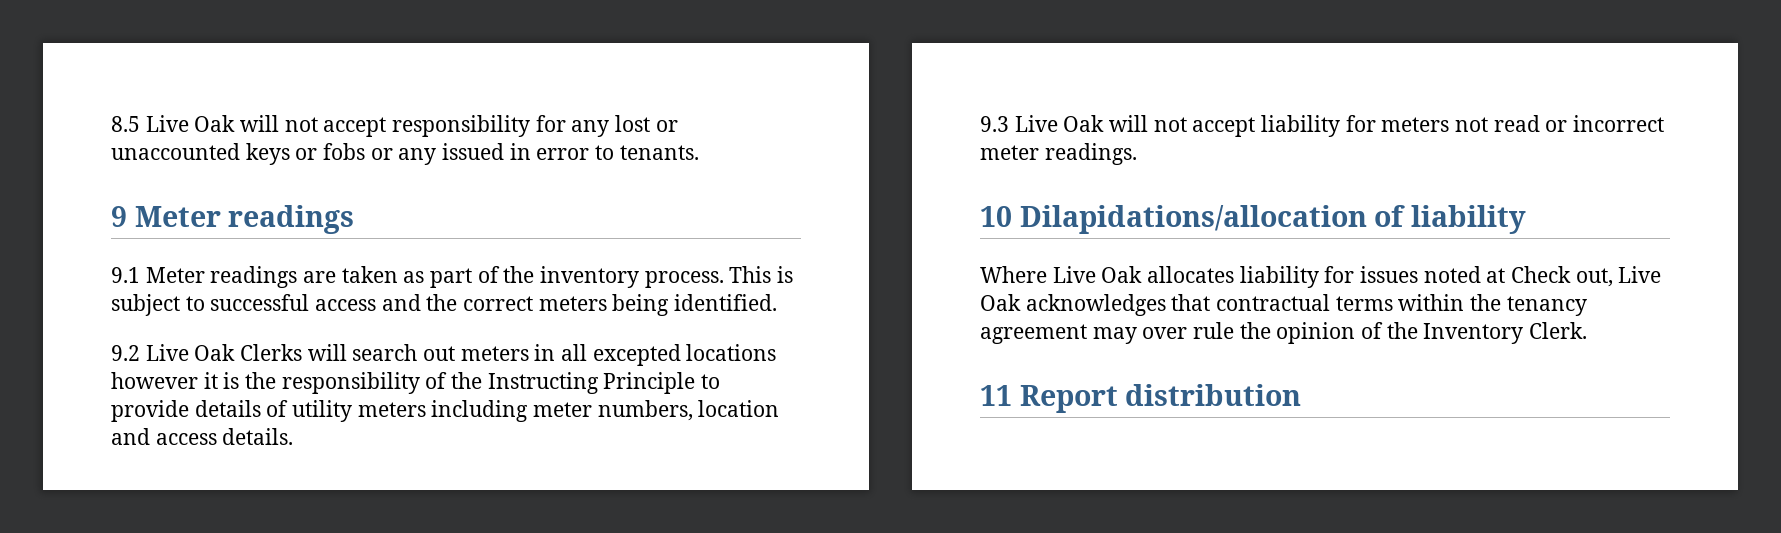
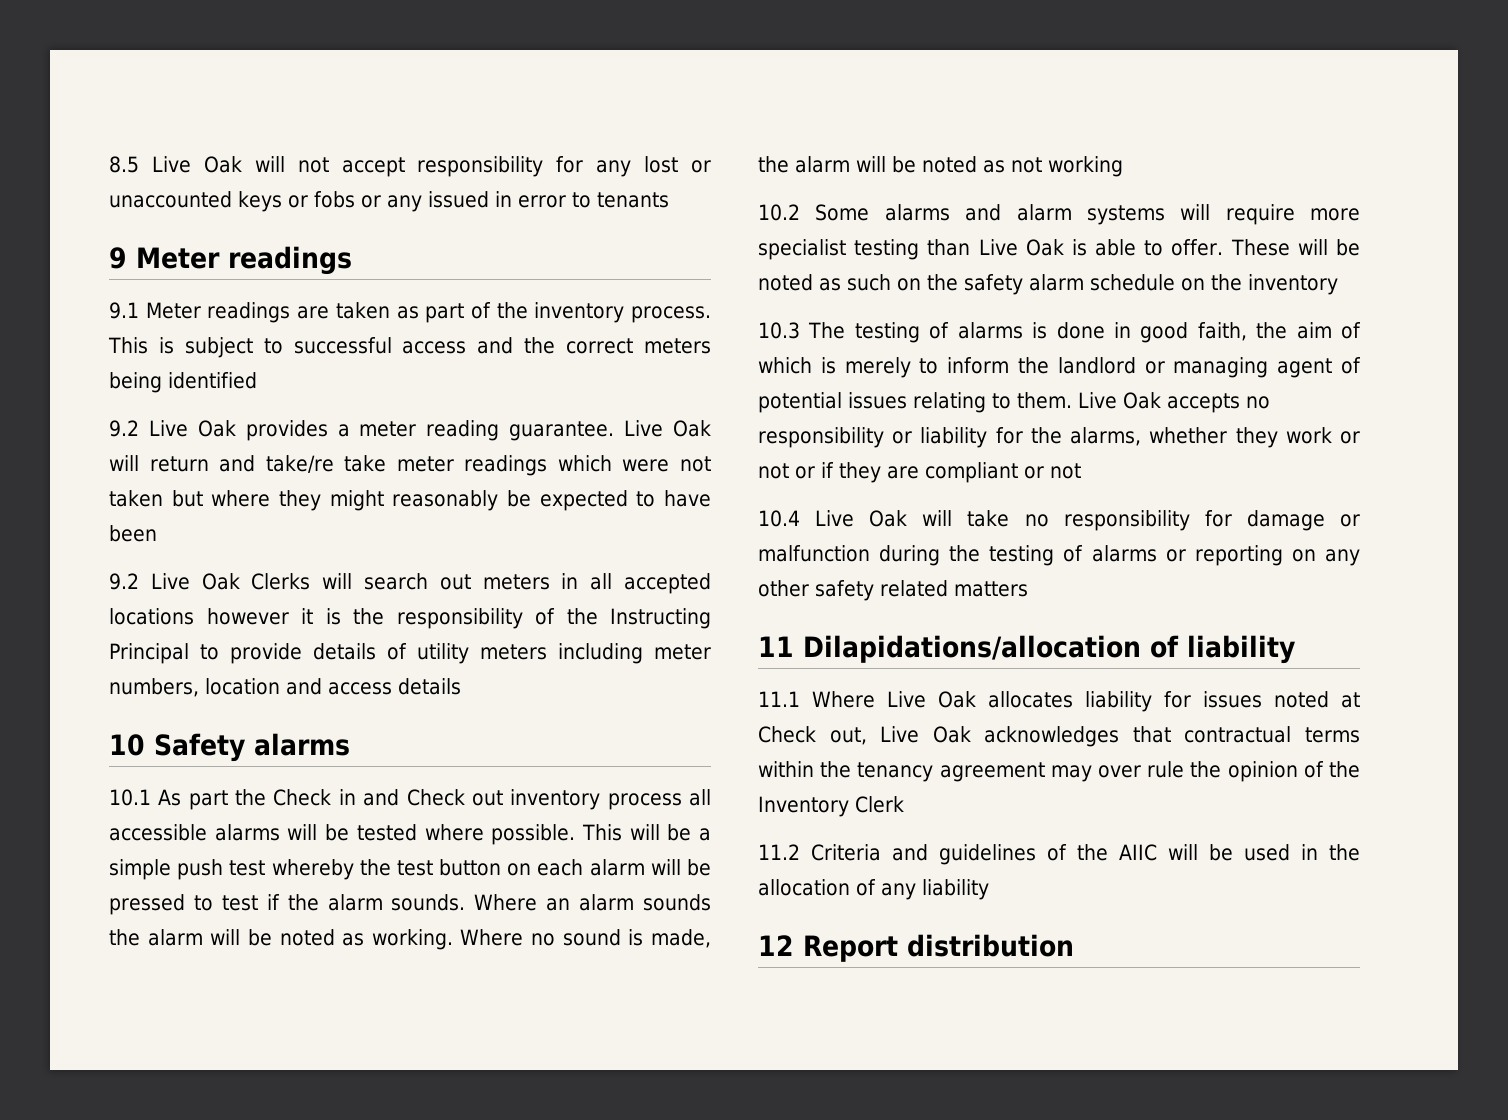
[619,145,699,160] tenants. -> [596,192,669,208] tenants
[674,294,778,311] identified. -> [168,372,257,389] [109,420,712,441] [109,455,711,476] [109,490,711,511] [109,525,157,542] identified // 9.2 Live Oak provides a meter reading guarantee. Live Oak will return and take/re take meter readings which were not taken but where they might reasonably be expected to have been
[592,344,681,366] excepted -> [624,573,711,594] accepted
[603,372,696,394] Principle -> [109,643,189,664] Principal
[222,428,294,445] [980,115,1665,137] [980,143,1137,165] [980,206,1012,227] details. // 9.3 Live Oak will not accept liability for meters not read or incorrect meter readings. // 10 -> [398,678,461,695] [109,733,350,762] [109,789,712,810] [109,824,711,845] [109,859,711,880] [109,894,711,915] [109,929,711,950] [758,156,1123,177] [758,204,1360,225] [758,239,1360,260] [758,274,1338,295] [758,322,1361,343] [758,357,1361,378] [758,392,1270,413] [758,427,1360,448] [758,462,1081,483] [758,510,1360,531] [758,545,1360,566] [758,580,1028,601] [758,636,794,657] details // 10 Safety alarms // 10.1 As part the Check in and Check out inventory process all accessible alarms will be tested where possible. This will be a simple push test whereby the test button on each alarm will be pressed to test if the alarm sounds. Where an alarm sounds the alarm will be noted as working. Where no sound is made, the alarm will be noted as not working // 10.2 Some alarms and alarm systems will require more specialist testing than Live Oak is able to offer. These will be noted as such on the safety alarm schedule on the inventory // 10.3 The testing of alarms is done in good faith, the aim of which is merely to inform the landlord or managing agent of potential issues relating to them. Live Oak accepts no responsibility or liability for the alarms, whether they work or not or if they are compliant or not // 10.4 Live Oak will take no responsibility for damage or malfunction during the testing of alarms or reporting on any other safety related matters // 11
(1527, 219) none -> [758,691,800,707] 11.1
[1529,322,1588,339] [980,385,1012,406] Clerk. // 11 -> [855,796,904,813] [758,844,1360,865] [758,879,989,900] [758,935,794,956] Clerk // 11.2 Criteria and guidelines of the AIIC will be used in the allocation of any liability // 12

